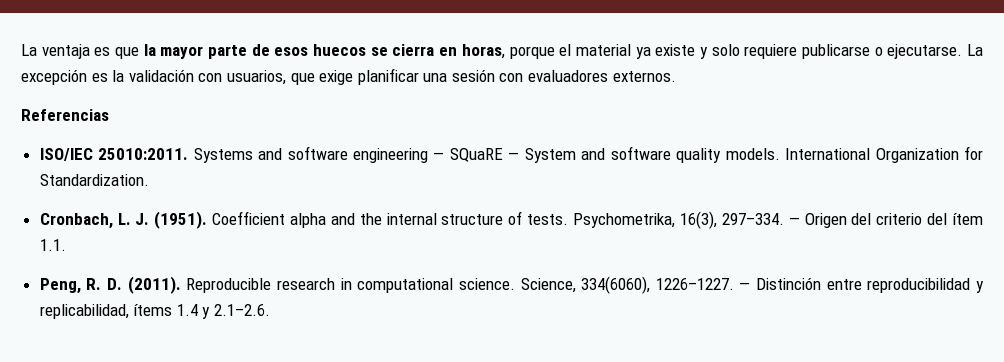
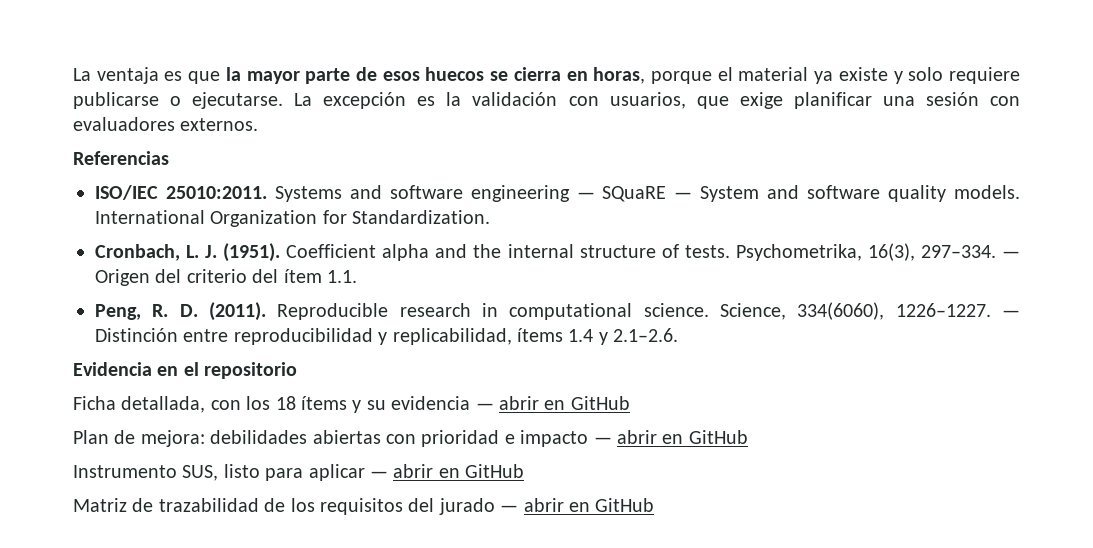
(271, 310) none -> [73,362,298,379] [73,396,630,413] [73,430,748,447] [73,464,525,481] [73,498,655,515] // Evidencia en el repositorio // Ficha detallada, con los 18 ítems y su evidencia — abrir en GitHub // Plan de mejora: debilidades abiertas con prioridad e impacto — abrir en GitHub // Instrumento SUS, listo para aplicar — abrir en GitHub // Matriz de trazabilidad de los requisitos del jurado — abrir en GitHub

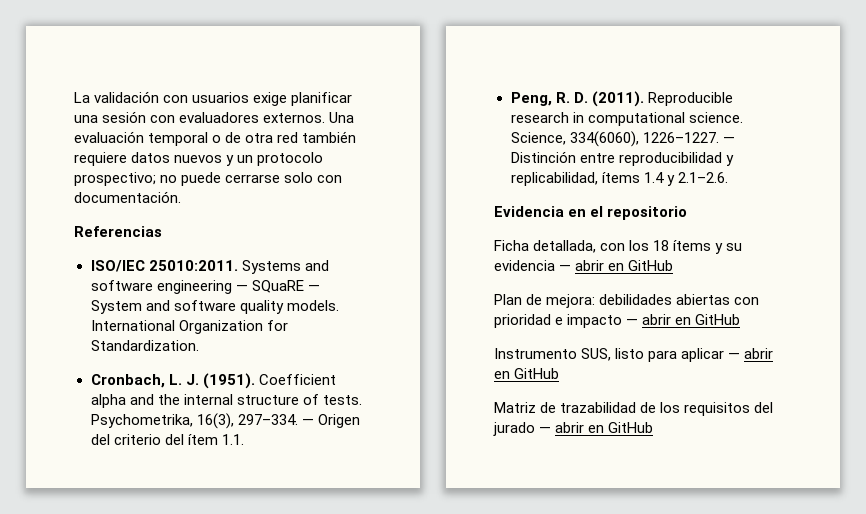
[73,67,1020,84] [73,92,729,109] La ventaja es que la mayor parte de esos huecos se cierra en horas, porque el material ya existe y solo requiere publicarse o ejecutarse. La excepción es la validación con usuarios, que -> [74,91,250,103] La validación con usuarios
(259, 124) none -> [329,112,355,123] [74,131,357,146] [74,152,324,166] [74,172,343,186] [74,191,181,203] Una evaluación temporal o de otra red también requiere datos nuevos y un protocolo prospectivo; no puede cerrarse solo con documentación.

